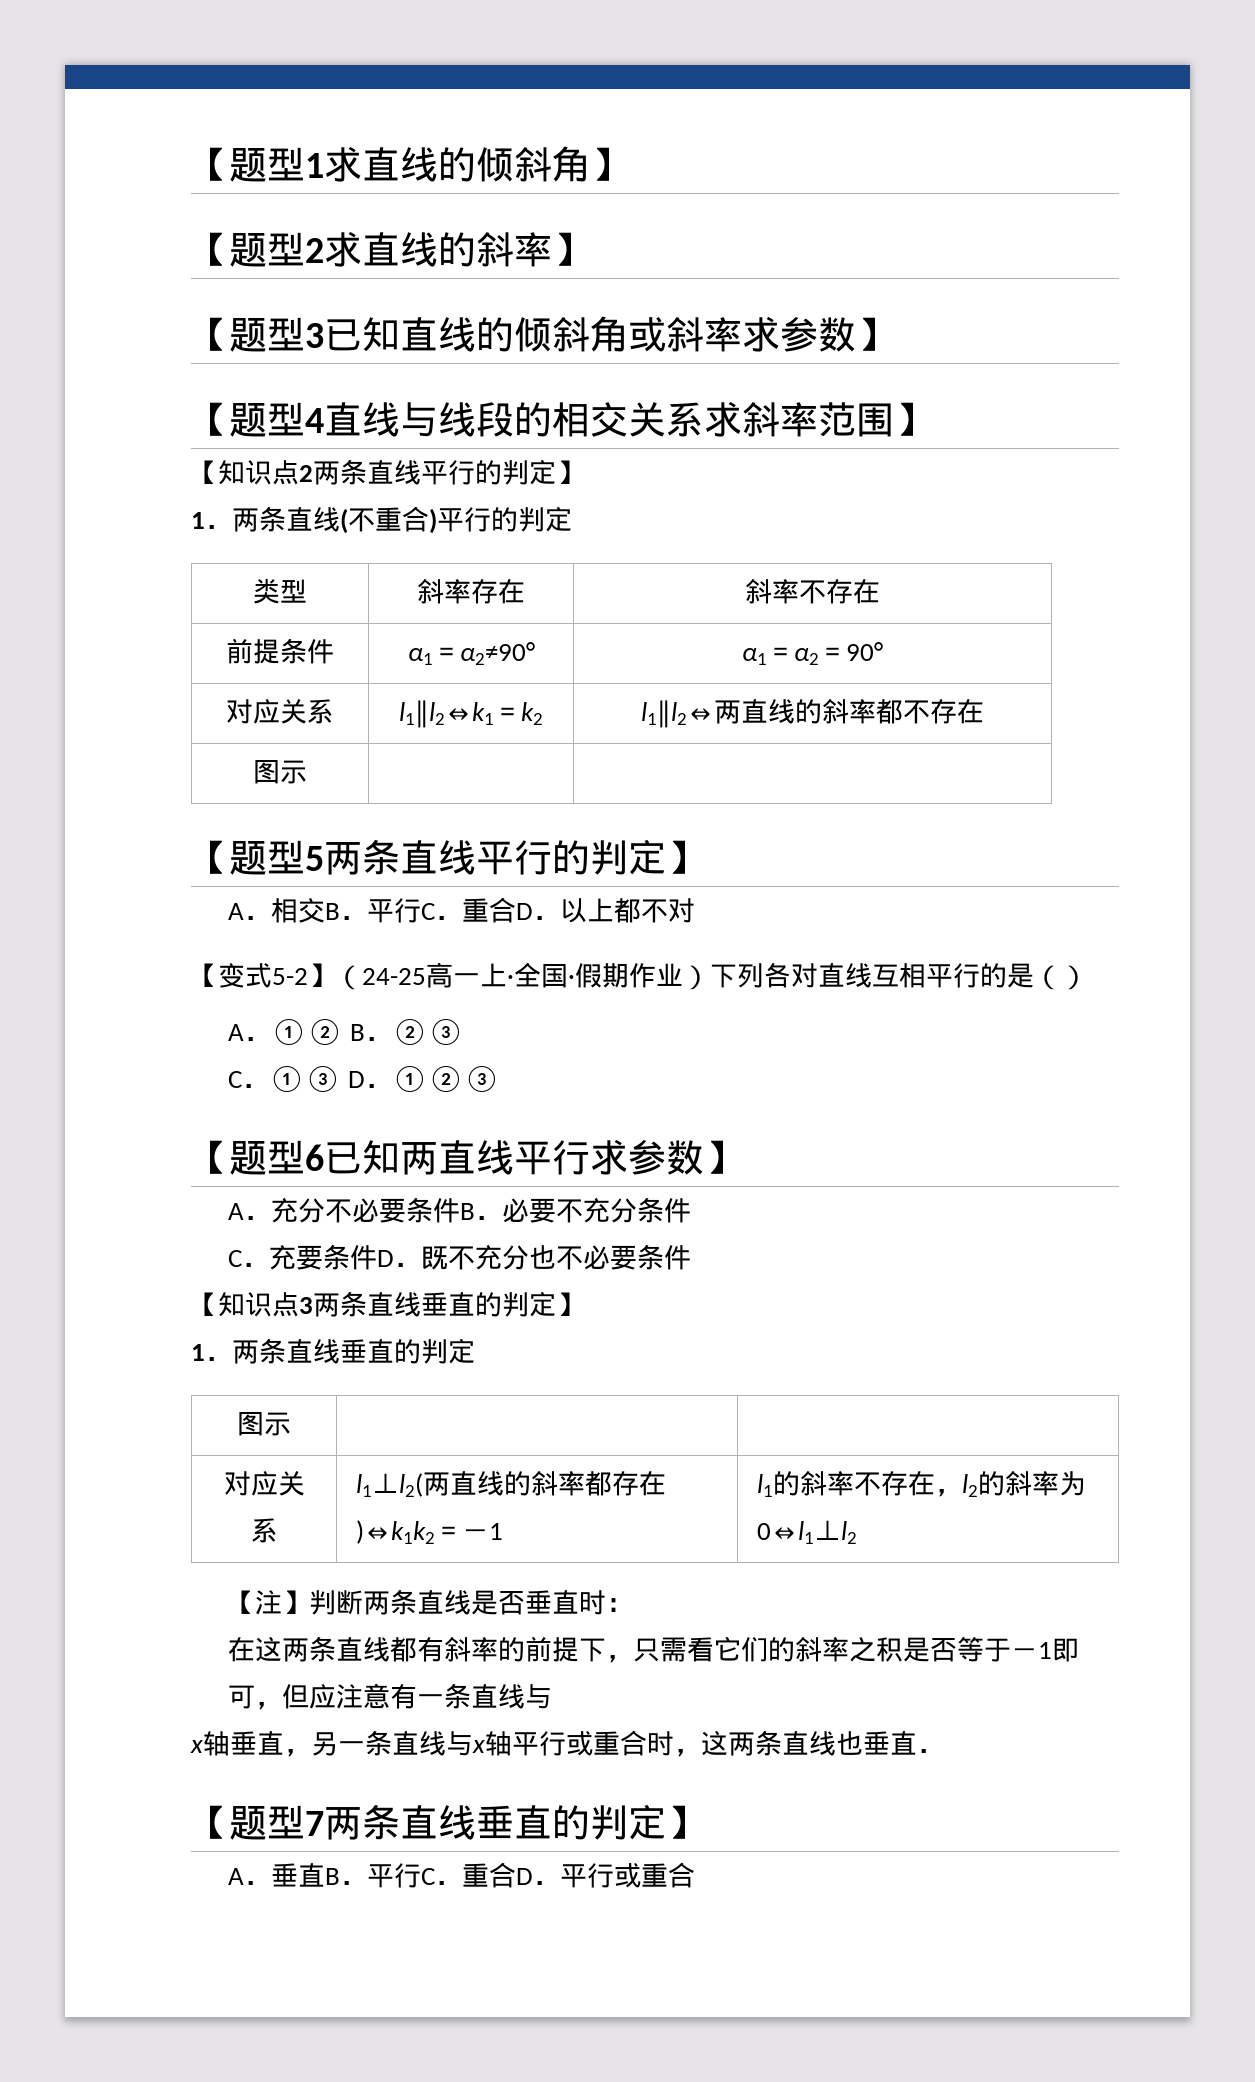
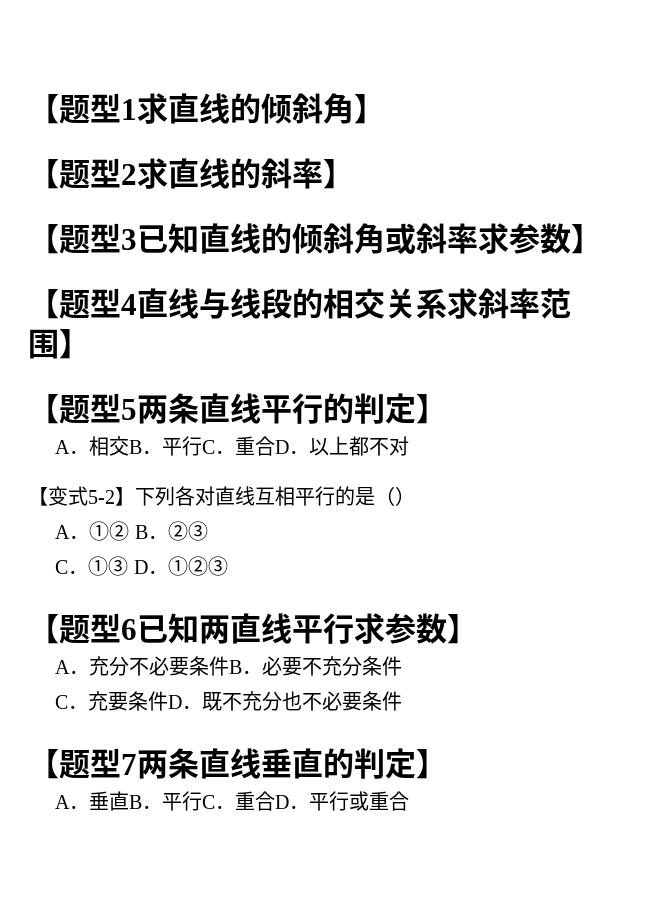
[191,459,583,485] [191,506,572,534] [253,578,307,604] [417,579,525,604] [745,579,880,604] [226,638,334,664] [407,642,535,665] [742,642,883,665] [226,699,334,724] [399,700,543,728] [641,699,984,728] [253,760,307,784] // 【知识点2两条直线平行的判定】 // 1．两条直线(不重合)平行的判定 // 类型 | 斜率存在 | 斜率不存在 // 前提条件 | α1＝α2≠90° | α1＝α2＝90° // 对应关系 | l1∥l2⇔k1＝k2 | l1∥l2⇔两直线的斜率都不存在 // 图示 | | -> (90, 344) none
[335,962,710,990] （24-25高一上·全国·假期作业） -> (135, 496) none
[191,1291,583,1317] [191,1338,475,1364] [237,1412,291,1436] [223,1471,305,1496] [250,1518,278,1543] [356,1471,667,1497] [356,1520,504,1544] [757,1471,1087,1497] [757,1520,858,1544] [227,1589,633,1615] [227,1636,1079,1663] [227,1683,552,1710] [190,1730,944,1757] // 【知识点3两条直线垂直的判定】 // 1．两条直线垂直的判定 // 图示 | | // 对应关系 | l1⊥l2(两直线的斜率都存在)⇔k1k2＝－1 | l1的斜率不存在，l2的斜率为0⇔l1⊥l2 // 【注】判断两条直线是否垂直时： // 在这两条直线都有斜率的前提下，只需看它们的斜率之积是否等于－1即可，但应注意有一条直线与 // x轴垂直，另一条直线与x轴平行或重合时，这两条直线也垂直． -> (403, 701) none

